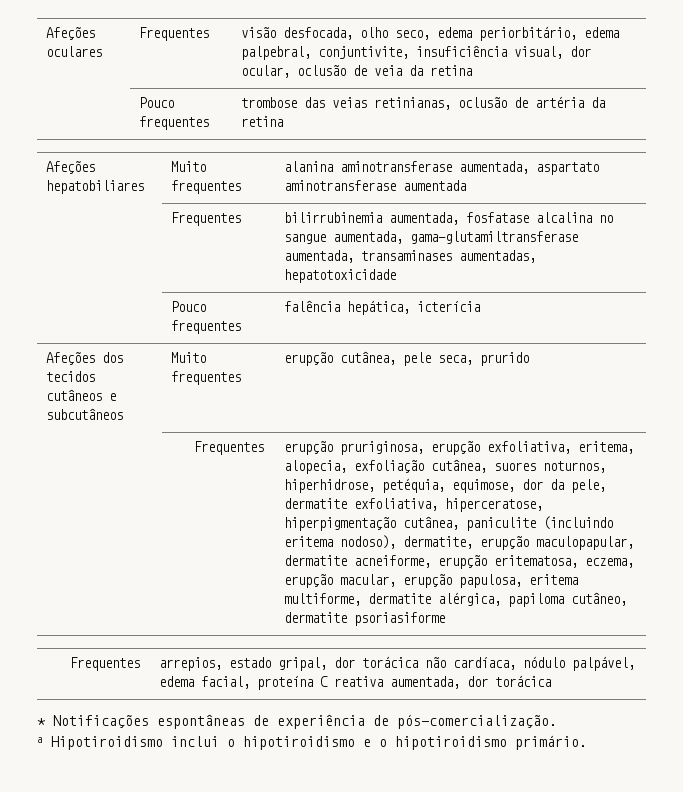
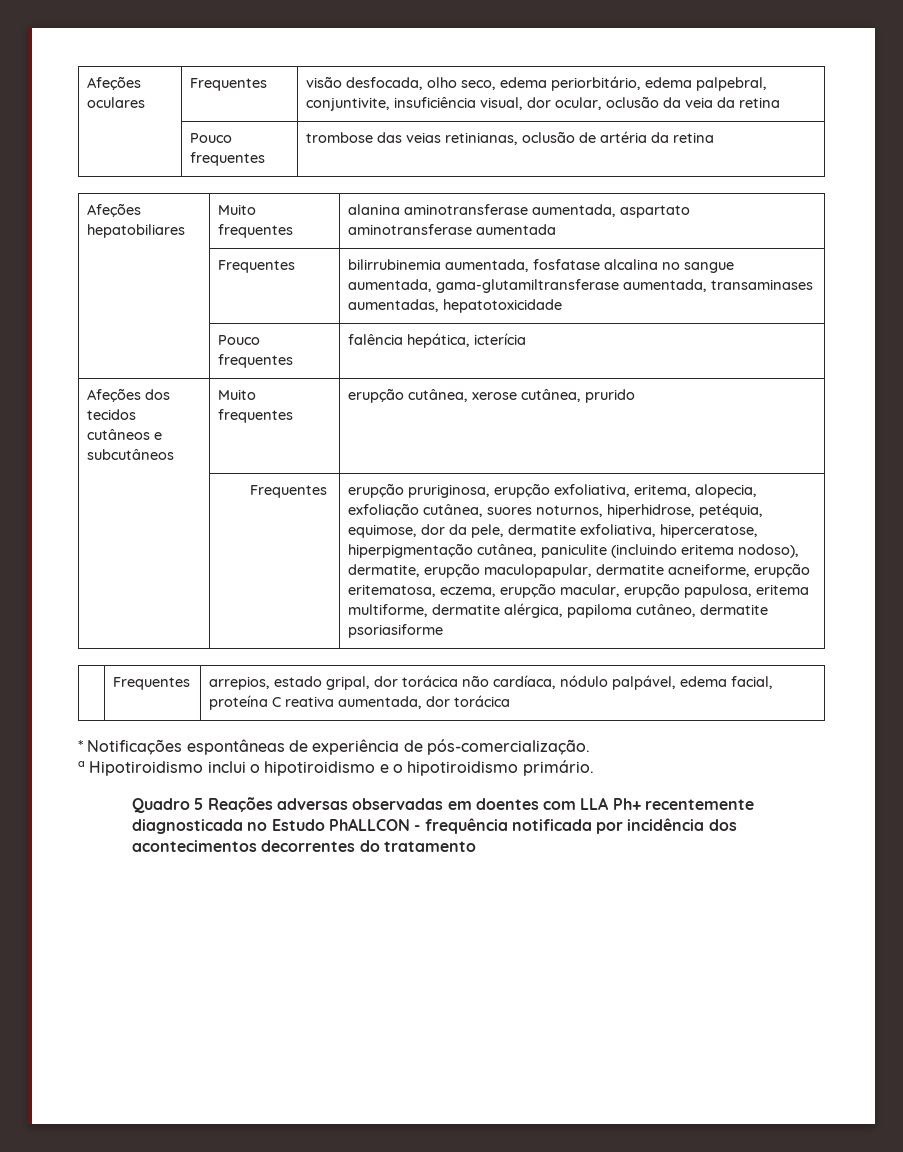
[353,65,368,76] de -> [663,97,682,108] da
[403,352,474,366] pele seca, -> [472,389,582,402] xerose cutânea,
(587, 742) none -> [131,797,755,813] [131,818,737,834] [131,840,476,852] // Quadro 5 Reações adversas observadas em doentes com LLA Ph+ recentemente diagnosticada no Estudo PhALLCON - frequência notificada por incidência dos acontecimentos decorrentes do tratamento

